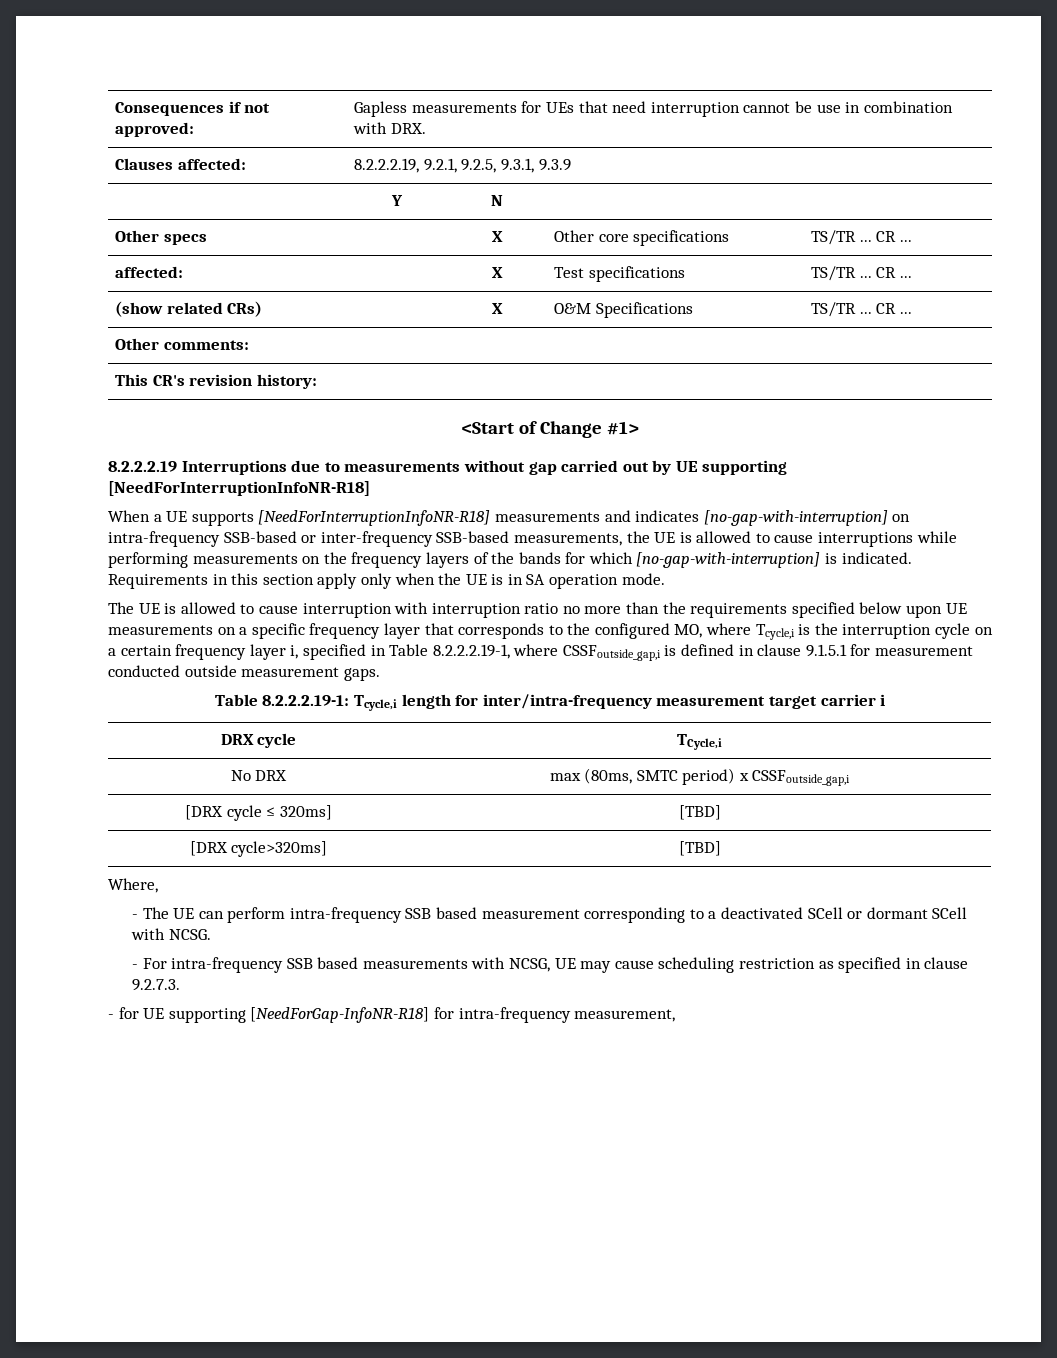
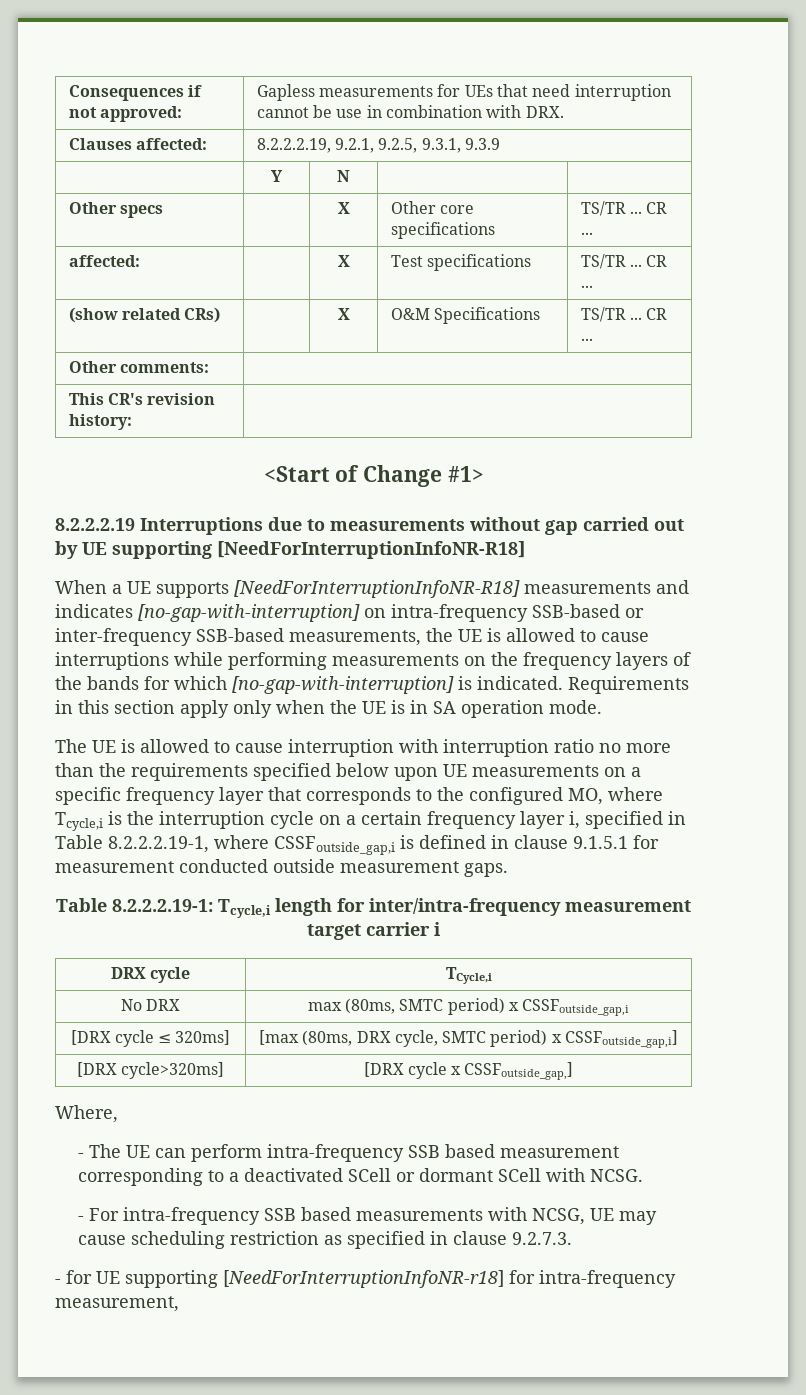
[678,805,721,820] [189,841,328,857] [678,841,721,856] [TBD] // [DRX cycle>320ms] | [TBD] -> [258,1030,679,1048] [76,1062,225,1079] [363,1062,574,1080] [max (80ms, DRX cycle, SMTC period) x CSSFoutside_gap,i] // [DRX cycle>320ms] | [DRX cycle x CSSFoutside_gap,]
[250,1007,430,1023] [NeedForGap-InfoNR-R18] -> [223,1270,504,1288] [NeedForInterruptionInfoNR-r18]

